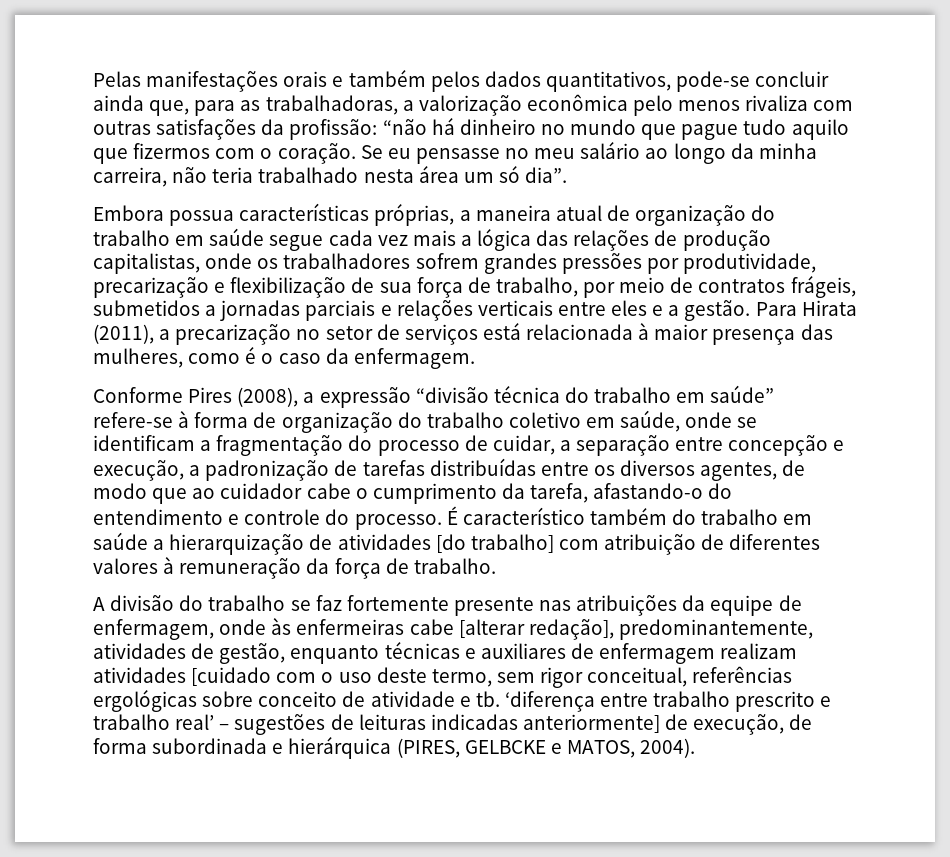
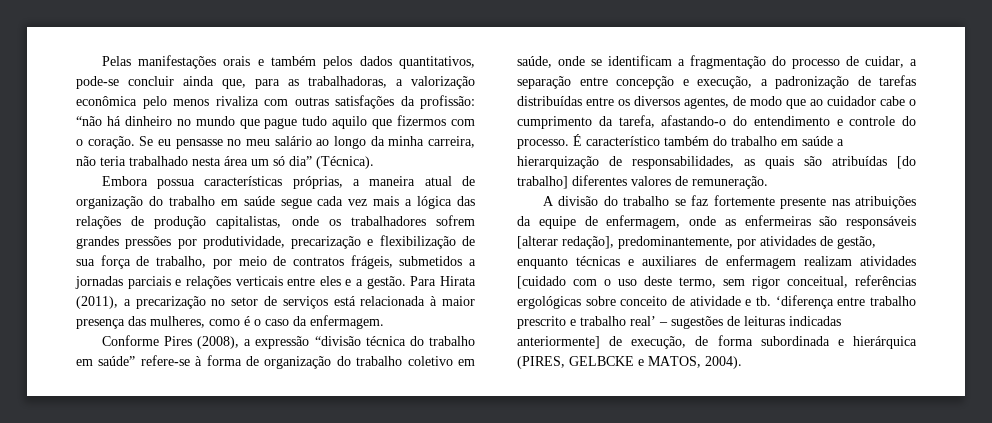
[525,167,568,183] dia”. -> [289,156,374,169] dia” (Técnica).
[337,534,821,555] [93,557,496,579] atividades [do trabalho] com atribuição de diferentes valores à remuneração da força de trabalho. -> [632,156,916,169] [517,175,768,189] responsabilidades, as quais são atribuídas [do trabalho] diferentes valores de remuneração.
[271,618,454,635] às enfermeiras cabe -> [724,215,916,229] as enfermeiras são responsáveis
(813, 629) none -> [737,239,756,249] por

